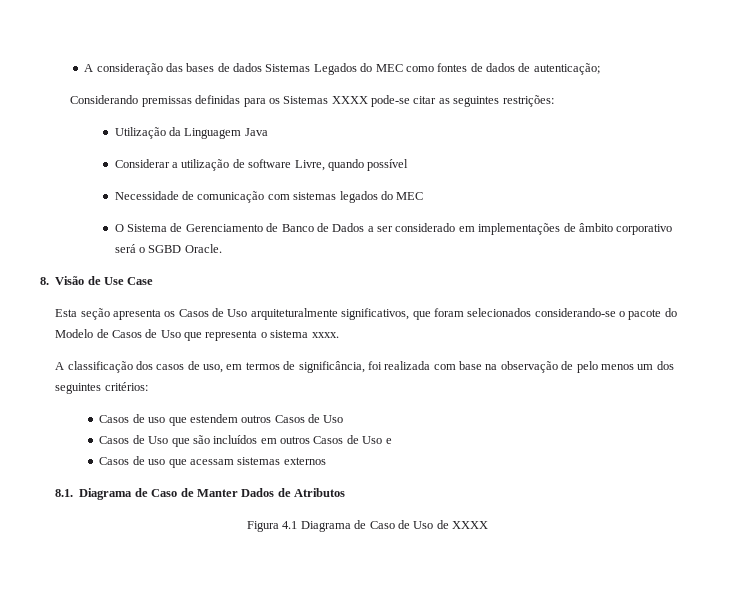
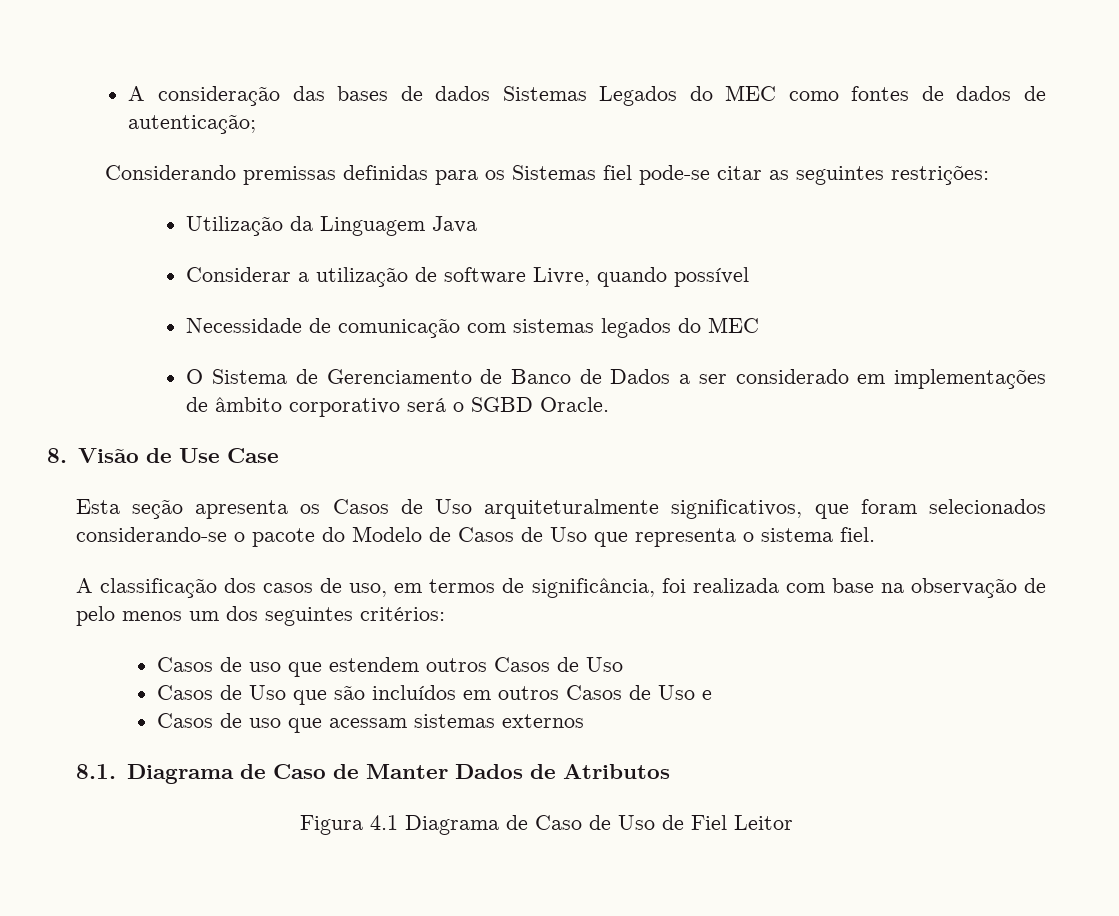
[331,96,368,104] XXXX -> [602,165,632,180] fiel
[311,332,339,338] xxxx. -> [839,527,875,542] fiel.
[452,521,488,529] XXXX -> [691,815,793,830] Fiel Leitor

